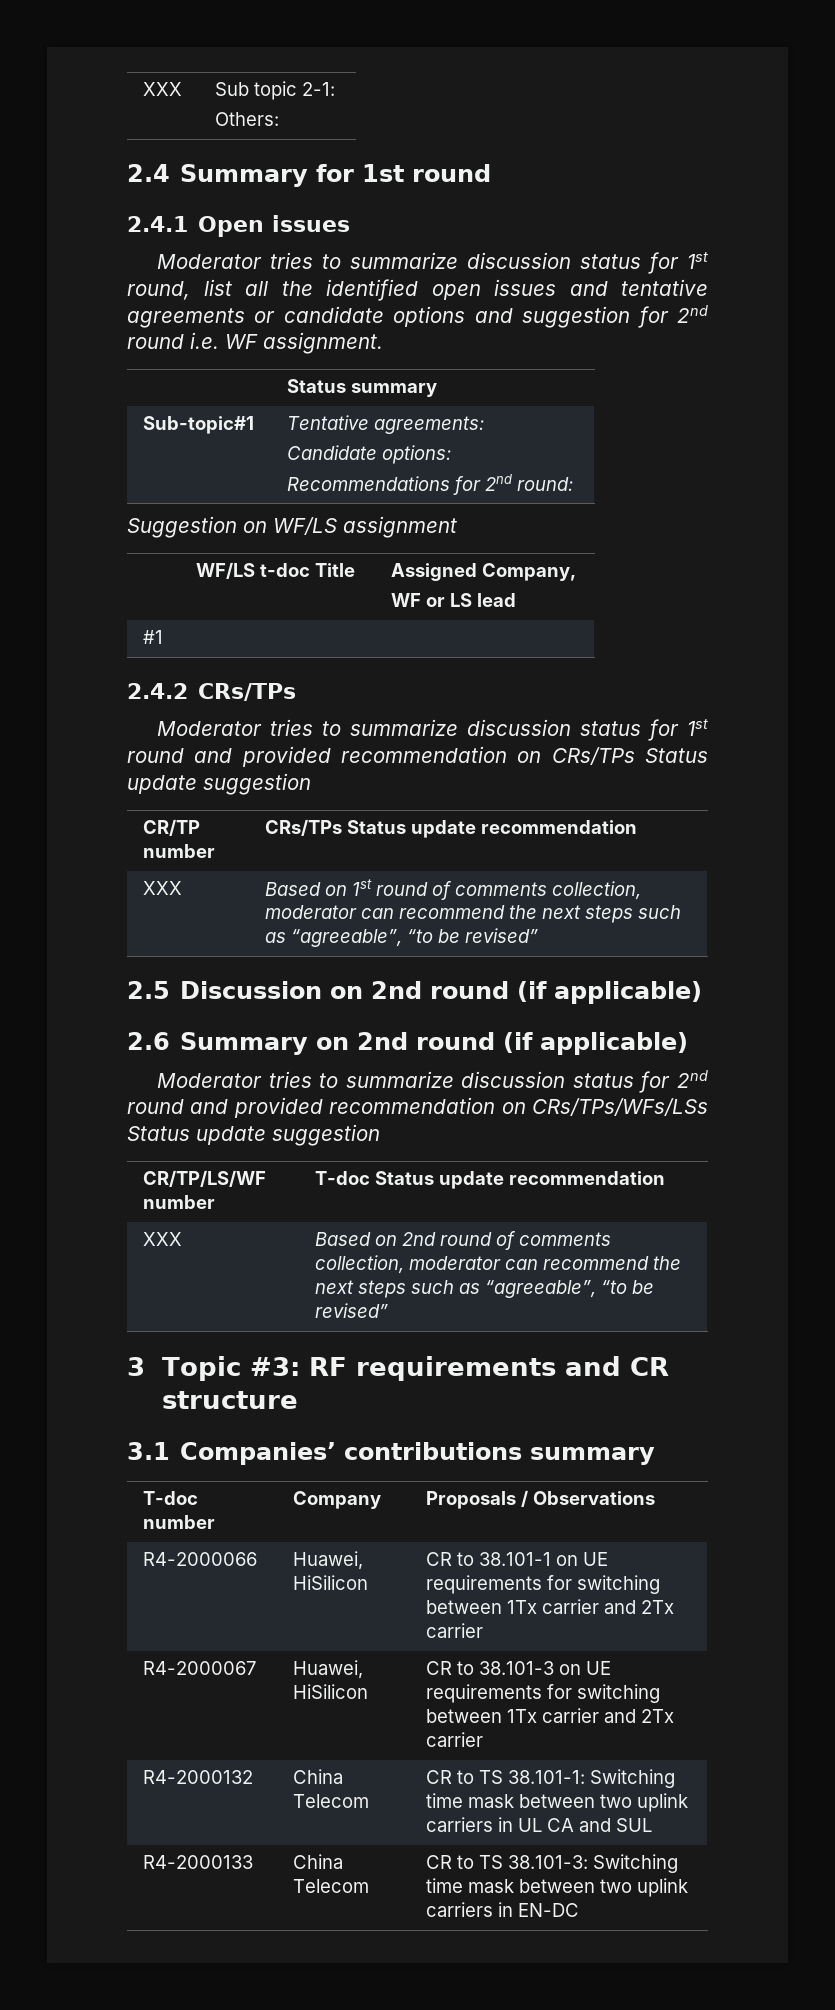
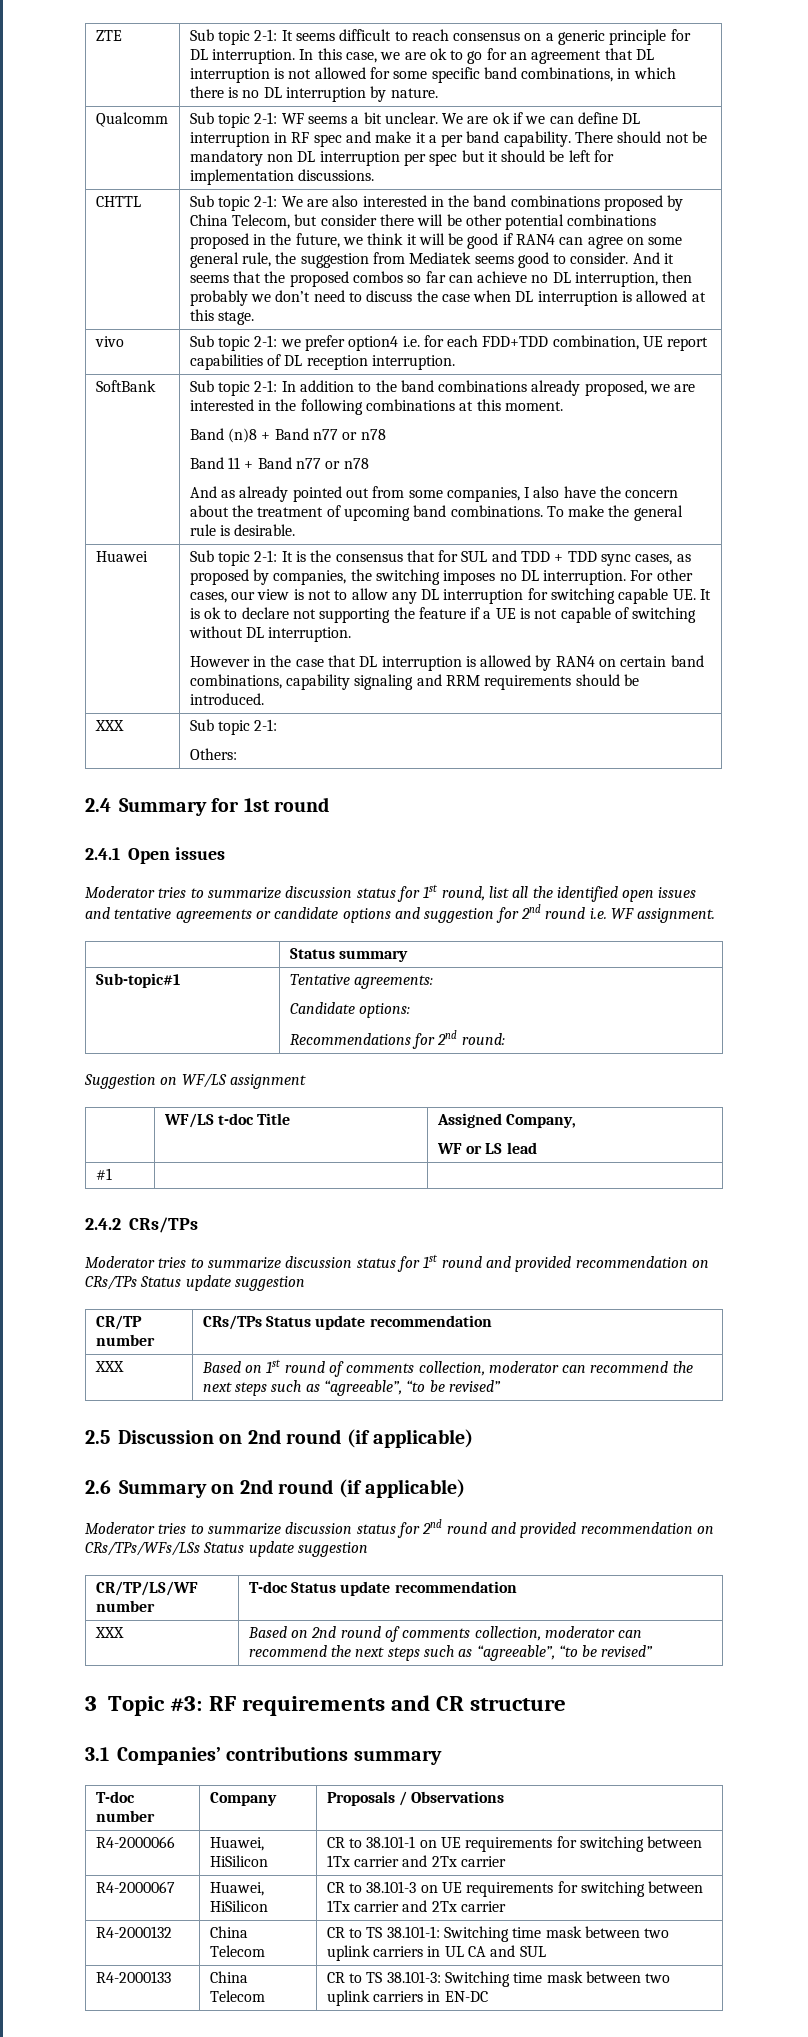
(143, 89) none -> [95,30,122,41] [189,29,691,45] [189,48,655,64] [189,67,676,83] [189,86,438,102] [95,112,168,127] [189,112,641,128] [189,131,708,147] [189,150,615,166] [189,169,374,185] [95,196,141,207] [189,195,684,211] [189,214,657,230] [189,233,683,249] [189,252,675,268] [189,271,693,287] [189,290,706,306] [189,309,254,325] [94,336,124,347] [189,335,709,351] [189,354,455,370] [95,380,156,392] [189,380,696,396] [189,399,563,415] [189,428,386,443] [189,457,369,469] [189,486,679,502] [189,505,683,521] [189,524,296,536] [95,551,148,562] [189,550,691,566] [189,569,693,585] [189,588,712,604] [189,607,697,623] [188,626,352,642] [189,655,704,671] [189,674,639,690] [189,693,264,705] ZTE | Sub topic 2-1: It seems difficult to reach consensus on a generic principle for DL interruption. In this case, we are ok to go for an agreement that DL interruption is not allowed for some specific band combinations, in which there is no DL interruption by nature. // Qualcomm | Sub topic 2-1: WF seems a bit unclear. We are ok if we can define DL interruption in RF spec and make it a per band capability. There should not be mandatory non DL interruption per spec but it should be left for implementation discussions. // CHTTL | Sub topic 2-1: We are also interested in the band combinations proposed by China Telecom, but consider there will be other potential combinations proposed in the future, we think it will be good if RAN4 can agree on some general rule, the suggestion from Mediatek seems good to consider. And it seems that the proposed combos so far can achieve no DL interruption, then probably we don’t need to discuss the case when DL interruption is allowed at this stage. // vivo | Sub topic 2-1: we prefer option4 i.e. for each FDD+TDD combination, UE report capabilities of DL reception interruption. // SoftBank | Sub topic 2-1: In addition to the band combinations already proposed, we are interested in the following combinations at this moment. // Band (n)8 + Band n77 or n78 // Band 11 + Band n77 or n78 // And as already pointed out from some companies, I also have the concern about the treatment of upcoming band combinations. To make the general rule is desirable. // Huawei | Sub topic 2-1: It is the consensus that for SUL and TDD + TDD sync cases, as proposed by companies, the switching imposes no DL interruption. For other cases, our view is not to allow any DL interruption for switching capable UE. It is ok to declare not supporting the feature if a UE is not capable of switching without DL interruption. // However in the case that DL interruption is allowed by RAN4 on certain band combinations, capability signaling and RRM requirements should be introduced. //

